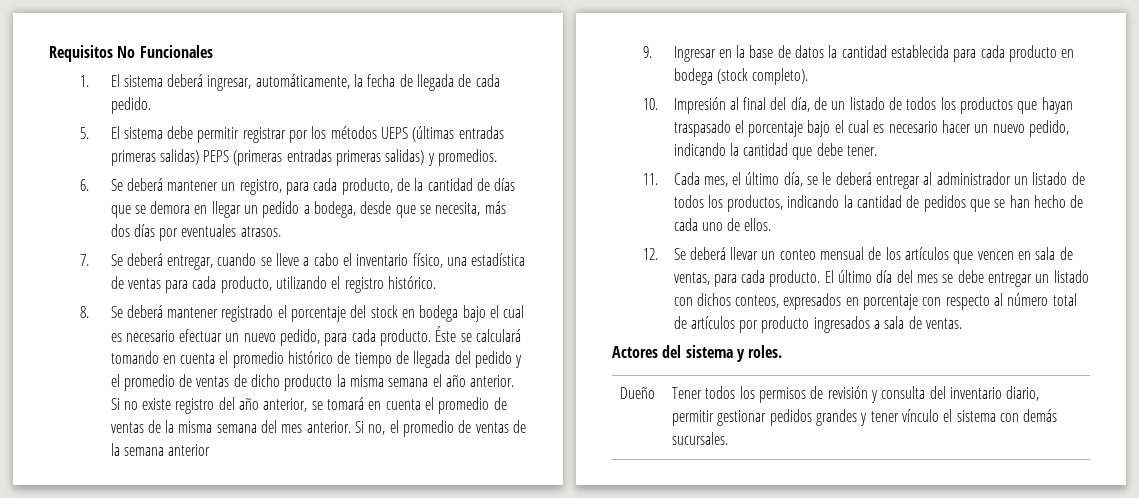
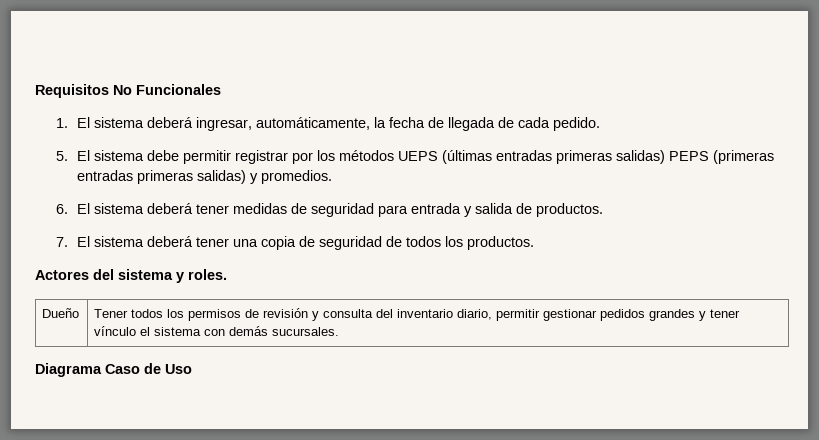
[110,178,516,195] [110,201,506,218] [110,224,281,241] [79,253,526,270] [110,276,437,293] [79,305,525,322] [110,326,522,346] [110,351,523,368] [110,374,515,391] [110,397,507,414] [110,420,526,437] [110,443,211,456] [642,45,1075,62] [673,68,809,85] [642,97,1073,114] [673,120,1070,137] [673,143,878,160] [642,172,1085,189] [673,195,1084,212] [673,218,772,231] [642,247,1073,264] [673,270,1089,287] [673,293,1077,310] [673,316,963,333] Se deberá mantener un registro, para cada producto, de la cantidad de días que se demora en llegar un pedido a bodega, desde que se necesita, más dos días por eventuales atrasos. // 7. Se deberá entregar, cuando se lleve a cabo el inventario físico, una estadística de ventas para cada producto, utilizando el registro histórico. // 8. Se deberá mantener registrado el porcentaje del stock en bodega bajo el cual es necesario efectuar un nuevo pedido, para cada producto. Éste se calculará tomando en cuenta el promedio histórico de tiempo de llegada del pedido y el promedio de ventas de dicho producto la misma semana el año anterior. Si no existe registro del año anterior, se tomará en cuenta el promedio de ventas de la misma semana del mes anterior. Si no, el promedio de ventas de la semana anterior // 9. Ingresar en la base de datos la cantidad establecida para cada producto en bodega (stock completo). // 10. Impresión al final del día, de un listado de todos los productos que hayan traspasado el porcentaje bajo el cual es necesario hacer un nuevo pedido, indicando la cantidad que debe tener. // 11. Cada mes, el último día, se le deberá entregar al administrador un listado de todos los productos, indicando la cantidad de pedidos que se han hecho de cada uno de ellos. // 12. Se deberá llevar un conteo mensual de los artículos que vencen en sala de ventas, para cada producto. El último día del mes se debe entregar un listado con dichos conteos, expresados en porcentaje con respecto al número total de artículos por producto ingresados a sala de ventas. -> [76,203,603,217] [55,236,534,250] El sistema deberá tener medidas de seguridad para entrada y salida de productos. // 7. El sistema deberá tener una copia de seguridad de todos los productos.
(729, 438) none -> [35,363,192,377] // Diagrama Caso de Uso

